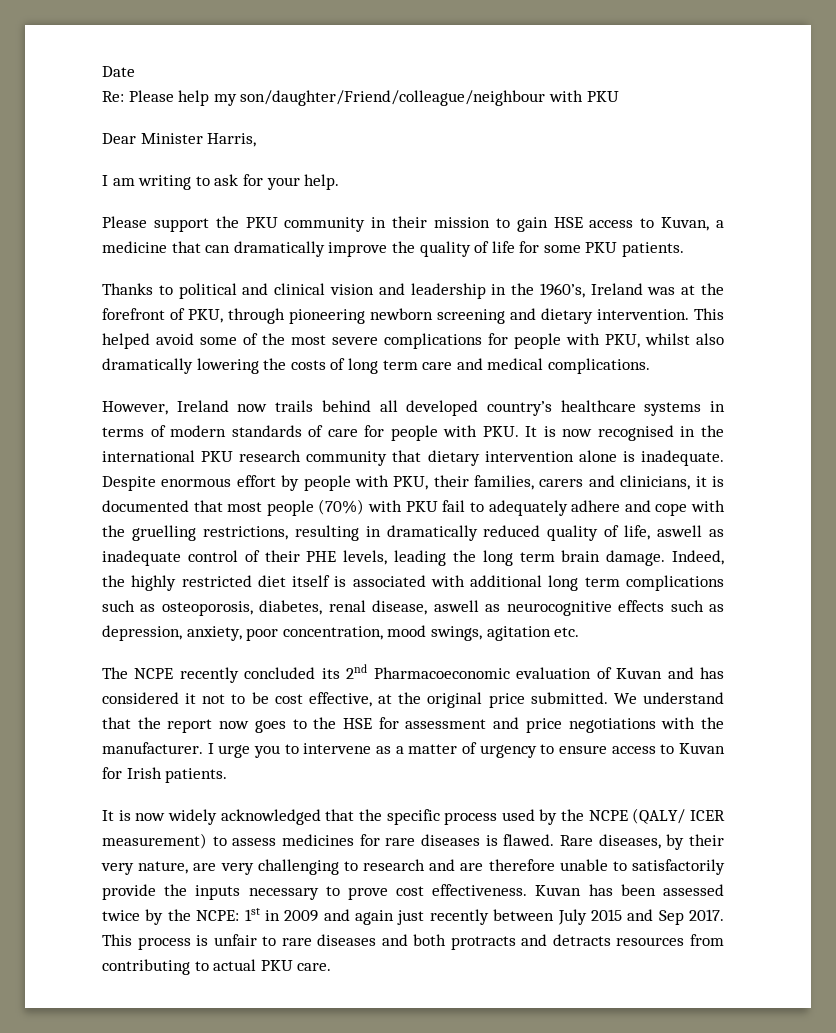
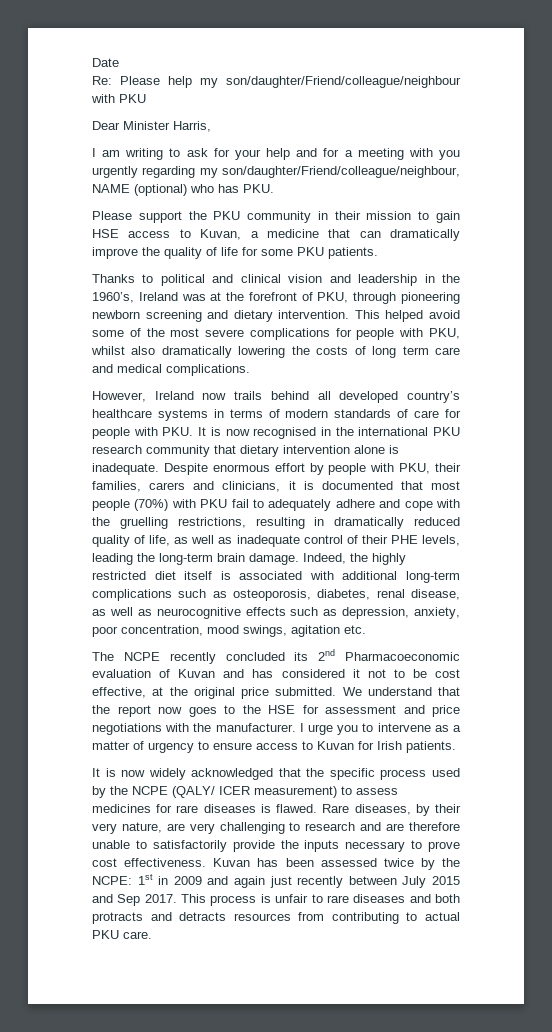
[304,174,340,190] help. -> [266,148,460,160] [92,166,460,178] [92,184,274,196] help and for a meeting with you urgently regarding my son/daughter/Friend/colleague/neighbour, NAME (optional) who has PKU.
[657,525,703,537] aswell -> [174,535,215,544] as well
[482,550,555,566] long term -> [159,553,213,565] long-term
[548,575,620,591] long term -> [406,571,460,583] long-term
[433,600,479,612] aswell -> [92,607,133,616] as well

